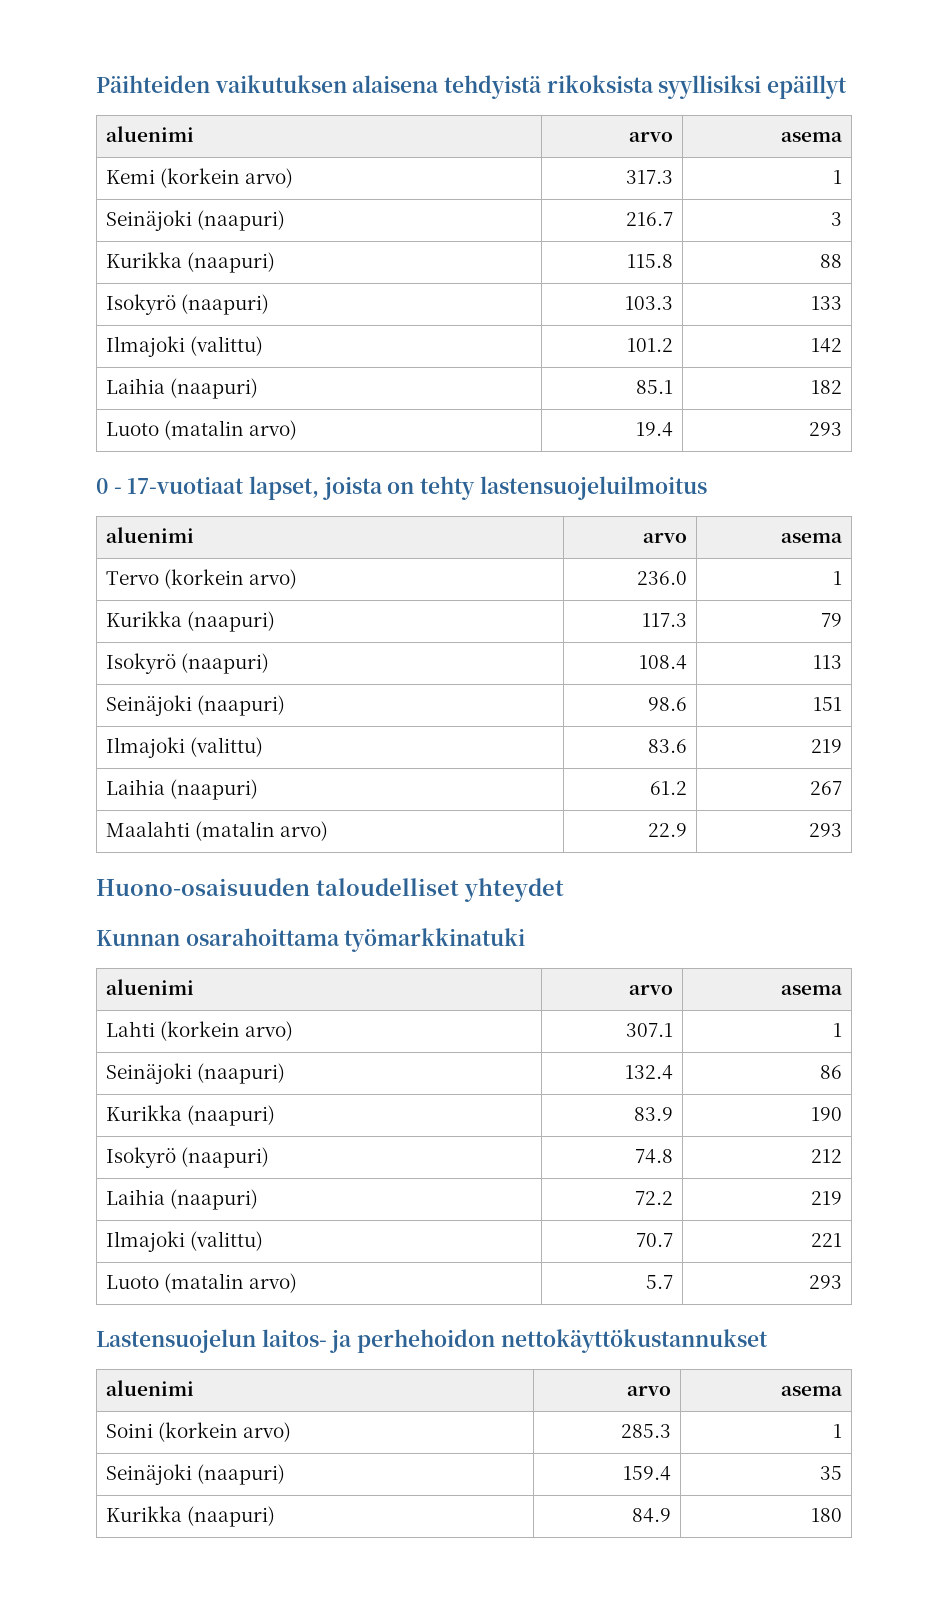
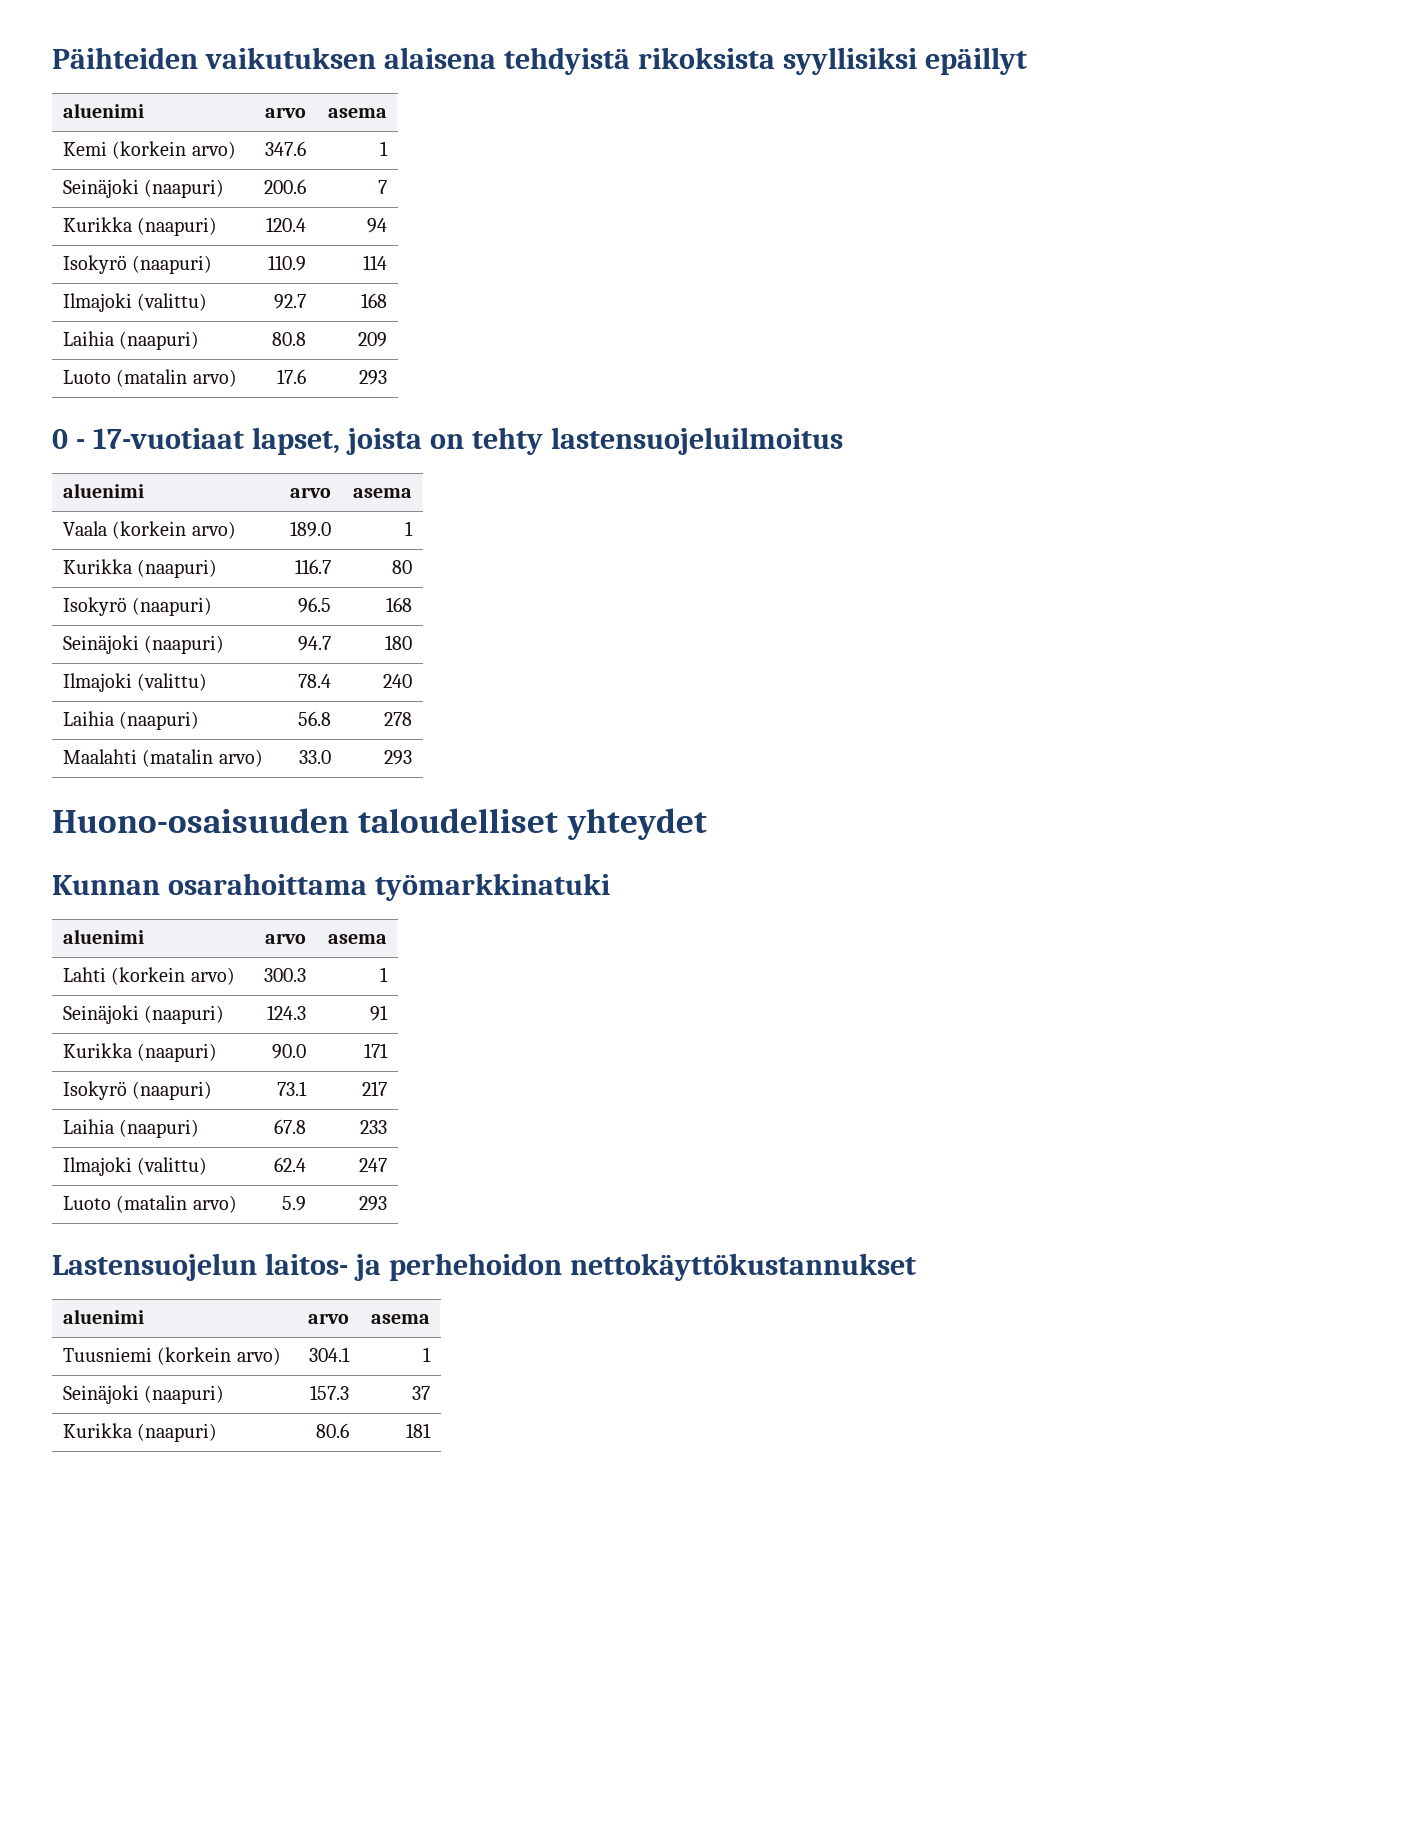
[626,170,674,184] [833,170,843,184] [105,210,285,231] [626,212,674,226] [831,212,843,226] [105,252,275,273] [627,254,674,268] [820,254,843,268] [105,294,269,315] [625,296,674,310] [811,296,843,310] [105,336,263,357] [627,338,674,352] [811,338,843,353] [105,378,258,399] [636,380,674,394] [811,380,843,394] [105,420,297,440] [636,422,674,437] 317.3 | 1 // Seinäjoki (naapuri) | 216.7 | 3 // Kurikka (naapuri) | 115.8 | 88 // Isokyrö (naapuri) | 103.3 | 133 // Ilmajoki (valittu) | 101.2 | 142 // Laihia (naapuri) | 85.1 | 182 // Luoto (matalin arvo) | 19.4 -> [265,141,307,156] [380,141,389,156] [62,179,225,198] [264,179,307,194] [378,180,388,194] [62,217,218,236] [266,217,307,232] [367,218,388,233] [62,255,213,274] [268,255,307,271] [363,255,388,270] [62,293,208,312] [274,294,307,309] [361,293,388,308] [62,331,200,350] [272,332,307,346] [358,332,388,347] [62,369,237,387] [277,369,307,384] 347.6 | 1 // Seinäjoki (naapuri) | 200.6 | 7 // Kurikka (naapuri) | 120.4 | 94 // Isokyrö (naapuri) | 110.9 | 114 // Ilmajoki (valittu) | 92.7 | 168 // Laihia (naapuri) | 80.8 | 209 // Luoto (matalin arvo) | 17.6
[105,569,297,589] [637,571,688,585] Tervo (korkein arvo) | 236.0 -> [62,521,236,539] [290,521,332,537] Vaala (korkein arvo) | 189.0
[642,613,688,627] [821,613,843,627] [105,653,269,674] [639,655,688,670] [813,655,843,669] [105,695,285,716] [648,697,688,711] [813,697,843,711] [105,737,263,758] [648,739,688,753] [811,739,843,753] [105,779,258,800] [650,781,688,795] [810,781,843,795] 117.3 | 79 // Isokyrö (naapuri) | 108.4 | 113 // Seinäjoki (naapuri) | 98.6 | 151 // Ilmajoki (valittu) | 83.6 | 219 // Laihia (naapuri) | 61.2 | 267 -> [295,559,332,574] [392,560,413,574] [62,597,213,616] [298,597,332,613] [386,597,413,612] [62,635,225,654] [298,636,332,651] [385,635,413,650] [62,673,208,692] [298,674,332,688] [383,674,413,688] [62,711,200,730] [298,711,332,726] [384,712,413,726] 116.7 | 80 // Isokyrö (naapuri) | 96.5 | 168 // Seinäjoki (naapuri) | 94.7 | 180 // Ilmajoki (valittu) | 78.4 | 240 // Laihia (naapuri) | 56.8 | 278
[648,823,688,837] 22.9 -> [299,750,332,764] 33.0
[626,1023,674,1037] [833,1023,843,1037] [105,1063,285,1084] [625,1065,674,1080] [820,1065,843,1079] [105,1105,275,1126] [634,1107,674,1121] [811,1107,843,1121] [105,1147,269,1168] [635,1149,674,1164] [811,1149,843,1163] [105,1189,258,1210] [635,1191,674,1205] [811,1191,843,1205] [105,1231,263,1252] [636,1233,674,1247] [811,1233,843,1247] [105,1273,297,1293] [646,1275,674,1289] 307.1 | 1 // Seinäjoki (naapuri) | 132.4 | 86 // Kurikka (naapuri) | 83.9 | 190 // Isokyrö (naapuri) | 74.8 | 212 // Laihia (naapuri) | 72.2 | 219 // Ilmajoki (valittu) | 70.7 | 221 // Luoto (matalin arvo) | 5.7 -> [264,968,307,982] [380,967,389,982] [62,1005,225,1024] [267,1005,307,1020] [370,1005,389,1021] [62,1043,218,1062] [272,1044,307,1059] [364,1043,389,1058] [62,1081,213,1100] [277,1081,308,1096] [362,1081,388,1096] [62,1119,200,1138] [274,1119,307,1134] [360,1120,388,1134] [62,1157,208,1176] [274,1157,307,1172] [359,1158,388,1172] [62,1195,237,1213] [282,1196,307,1211] 300.3 | 1 // Seinäjoki (naapuri) | 124.3 | 91 // Kurikka (naapuri) | 90.0 | 171 // Isokyrö (naapuri) | 73.1 | 217 // Laihia (naapuri) | 67.8 | 233 // Ilmajoki (valittu) | 62.4 | 247 // Luoto (matalin arvo) | 5.9
[105,1422,291,1442] [621,1424,672,1438] [833,1424,843,1438] [105,1464,285,1485] [623,1466,672,1481] [820,1466,843,1480] [105,1506,275,1527] [632,1508,672,1523] [811,1508,843,1522] Soini (korkein arvo) | 285.3 | 1 // Seinäjoki (naapuri) | 159.4 | 35 // Kurikka (naapuri) | 84.9 | 180 -> [62,1347,281,1365] [309,1347,351,1362] [423,1347,432,1362] [62,1385,225,1404] [310,1385,350,1400] [412,1386,431,1400] [62,1423,218,1442] [316,1423,350,1438] [406,1423,432,1438] Tuusniemi (korkein arvo) | 304.1 | 1 // Seinäjoki (naapuri) | 157.3 | 37 // Kurikka (naapuri) | 80.6 | 181

